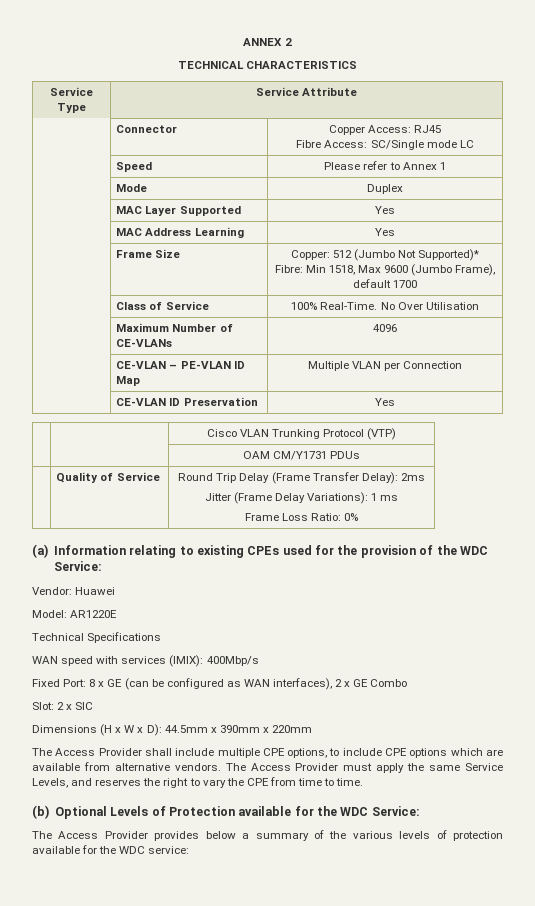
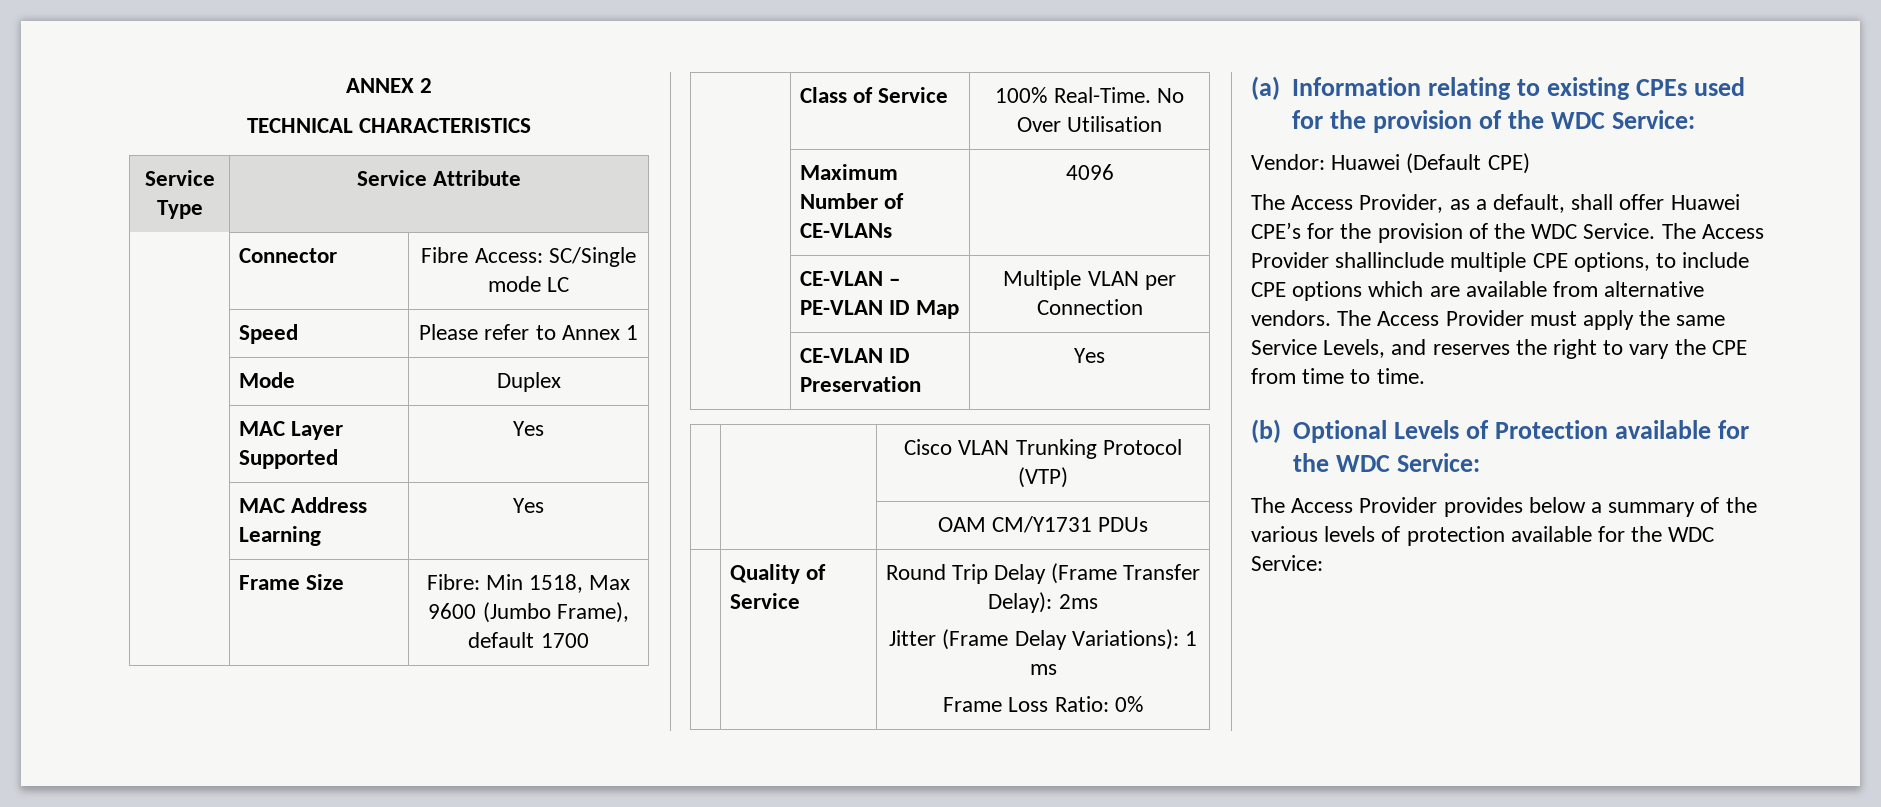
[328,125,442,135] Copper Access: RJ45 // -> (337, 255) none
[290,249,480,261] Copper: 512 (Jumbo Not Supported)* // -> (344, 582) none
[32,610,118,618] [32,632,162,643] [32,655,259,667] [32,678,408,690] [32,702,94,710] [32,724,313,736] [32,748,215,756] // Model: AR1220E // Technical Specifications // WAN speed with services (IMIX): 400Mbp/s // Fixed Port: 8 x GE (can be configured as WAN interfaces), 2 x GE Combo // Slot: 2 x SIC // Dimensions (H x W x D): 44.5mm x 390mm x 220mm // The Access Provider shall include -> [1406,153,1530,174] [1251,194,1740,213] [1251,222,1764,243] [1251,252,1445,268] (Default CPE) // The Access Provider, as a default, shall offer Huawei CPE’s for the provision of the WDC Service. The Access Provider shallinclude
[148,846,190,854] service: -> [1251,555,1323,571] Service:

